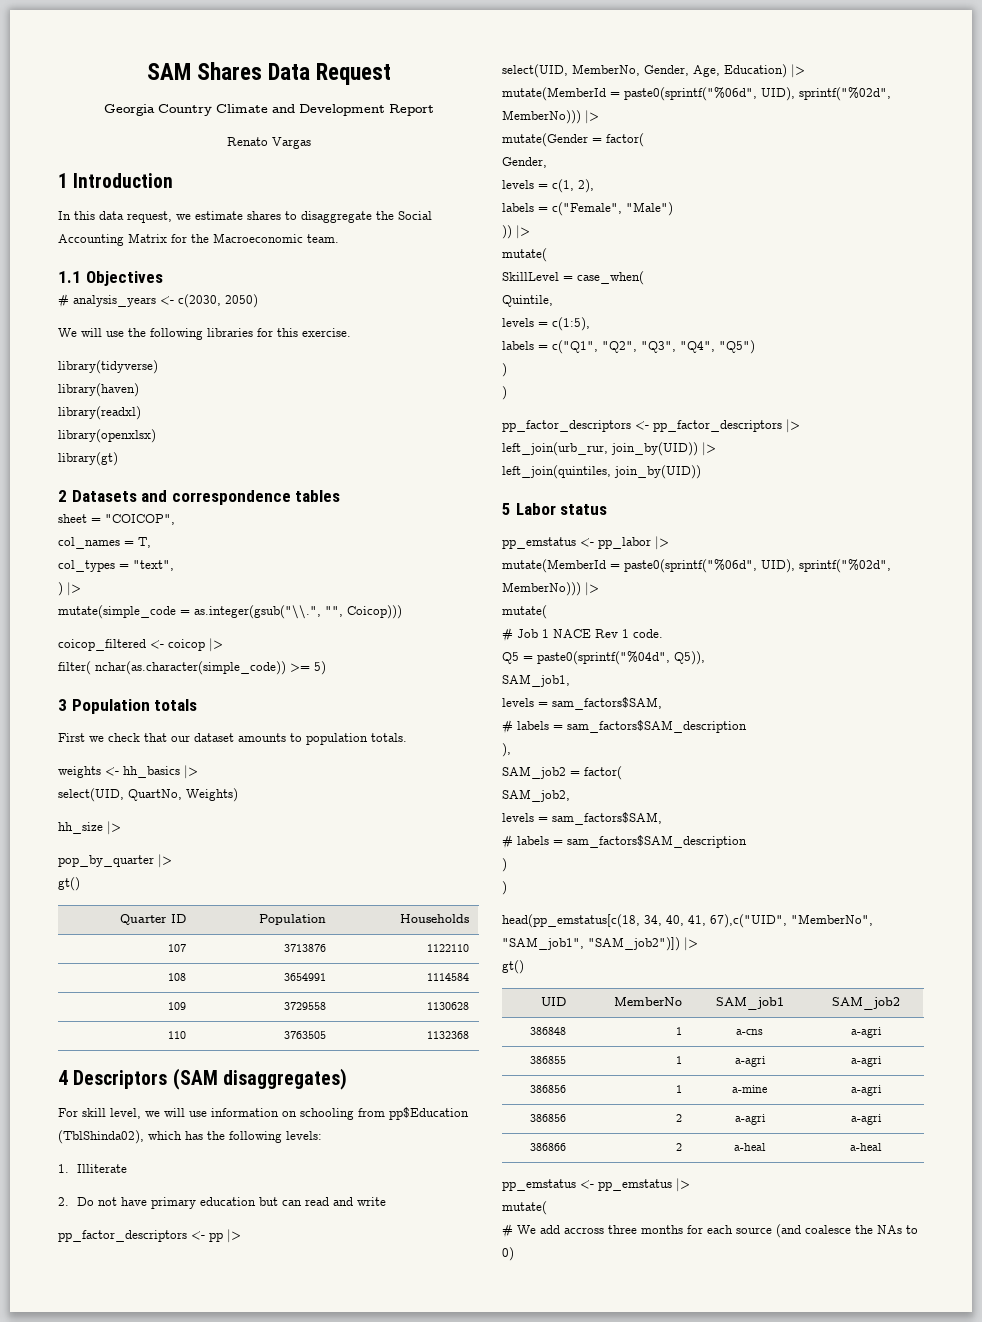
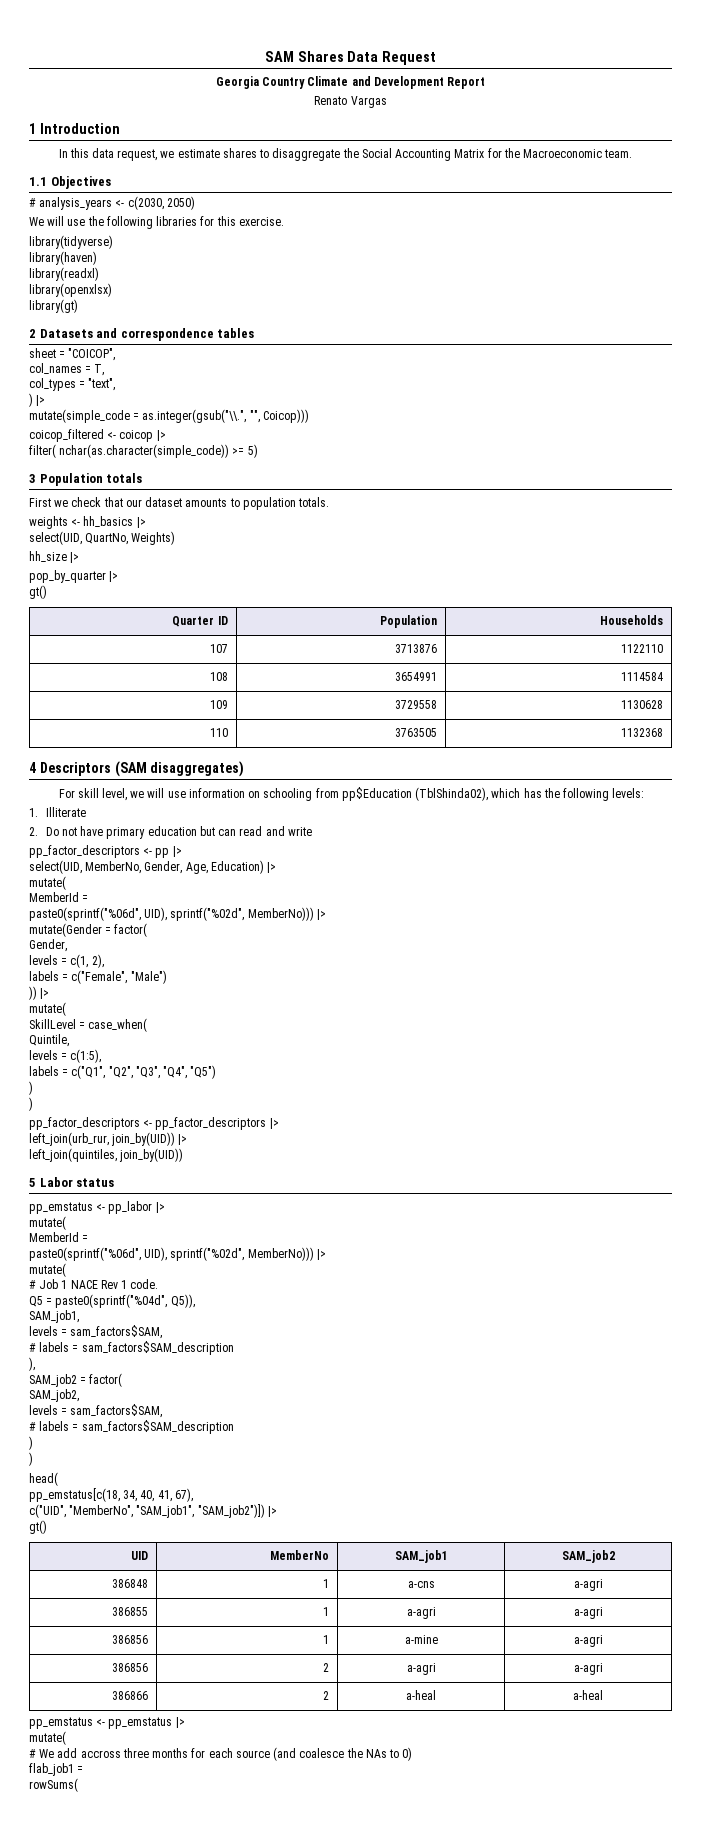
[502,87,620,101] mutate(MemberId = -> [29,876,66,890] [29,892,89,902] mutate( // MemberId = //
[502,559,620,573] mutate(MemberId = -> [29,1216,66,1230] [29,1232,89,1242] mutate( // MemberId = //
[502,914,640,928] head(pp_emstatus[c(18, -> [29,1472,58,1486] [29,1488,120,1502] head( // pp_emstatus[c(18,
[710,914,787,928] 67),c("UID", -> [174,1488,193,1502] [29,1504,66,1518] 67), // c("UID",
(514, 1254) none -> [29,1763,84,1776] [29,1778,78,1792] // flab_job1 = // rowSums(

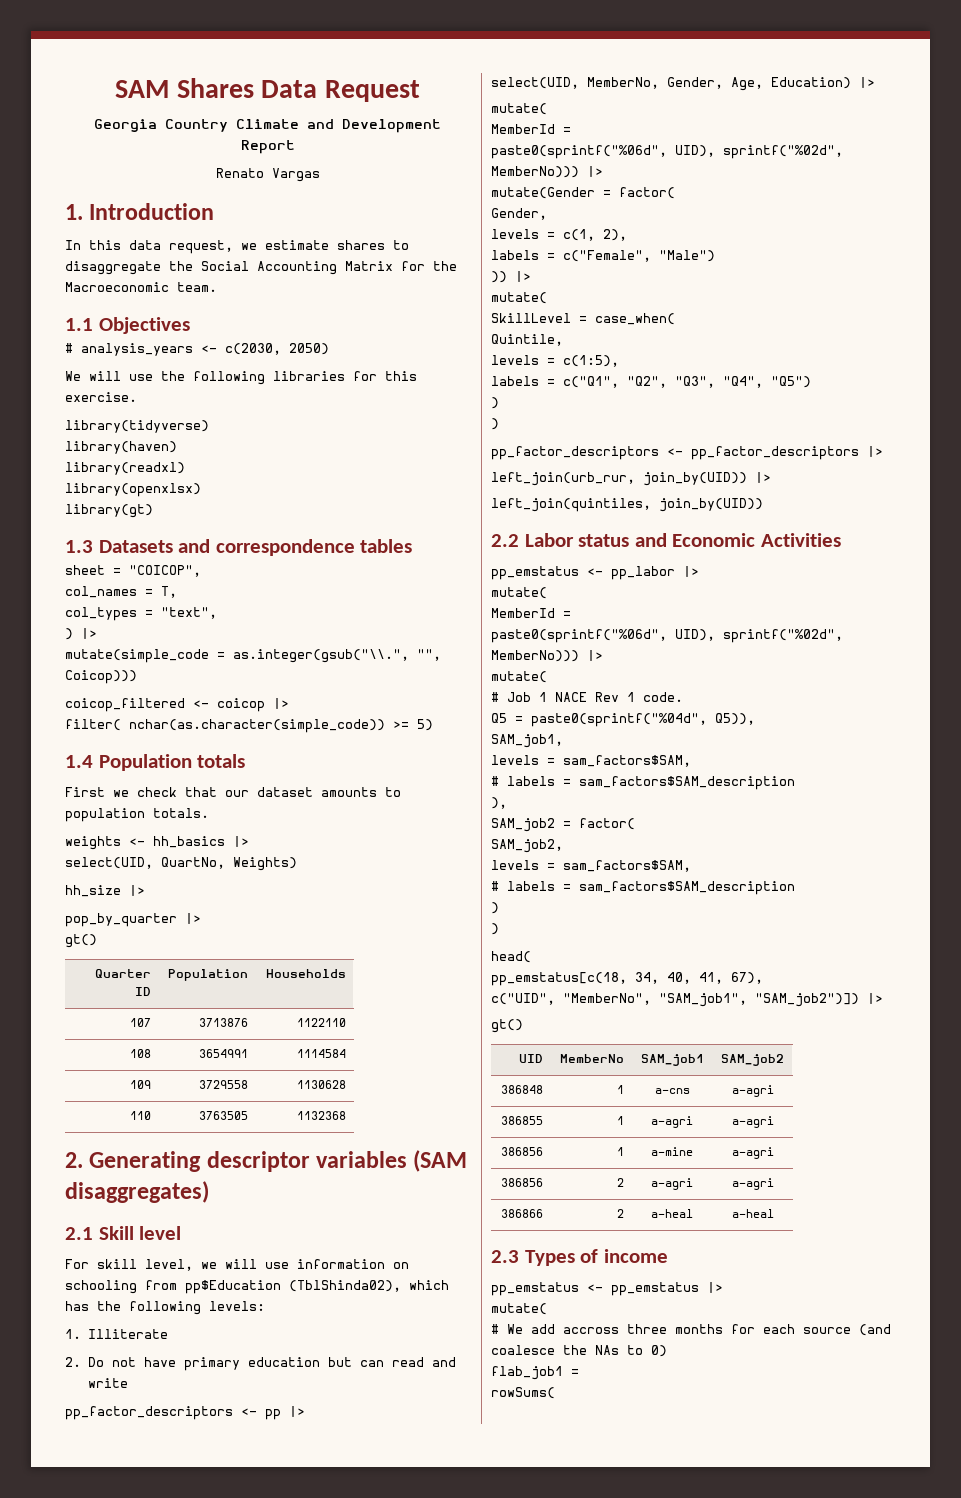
[29,123,36,134] 1 -> [65,204,83,220] 1.
[29,329,36,338] 2 -> [65,540,93,553] 1.3
[29,474,36,483] 3 -> [65,755,93,768] 1.4
[29,762,111,776] 4 Descriptors -> [65,1151,408,1172] 2. Generating descriptor variables
(245, 769) none -> [65,1226,182,1240] // 2.1 Skill level
[29,1178,36,1187] 5 -> [491,534,519,547] 2.2
(115, 1182) none -> [634,533,841,547] and Economic Activities
(603, 1695) none -> [491,1249,668,1266] // 2.3 Types of income

